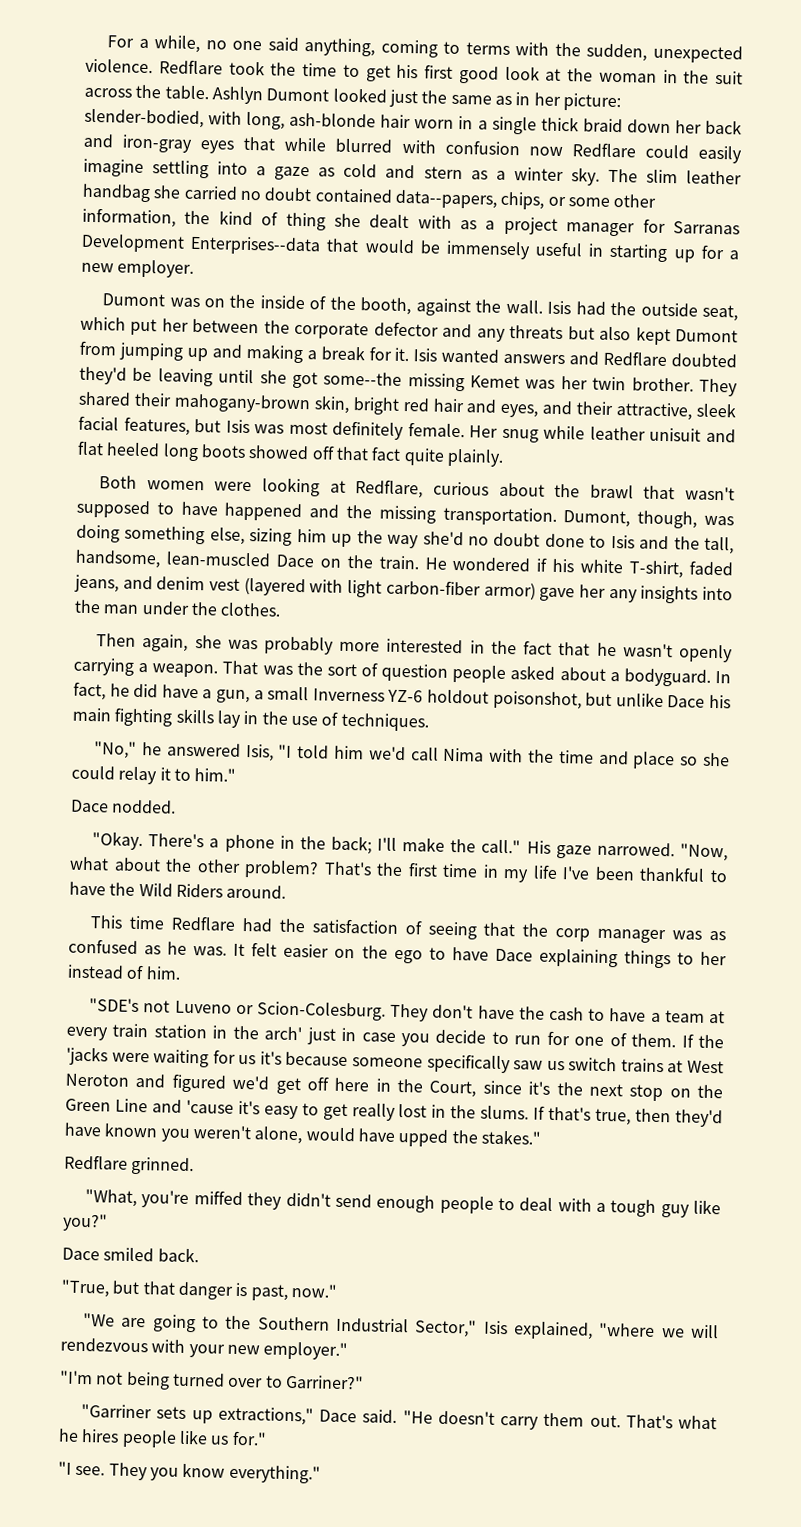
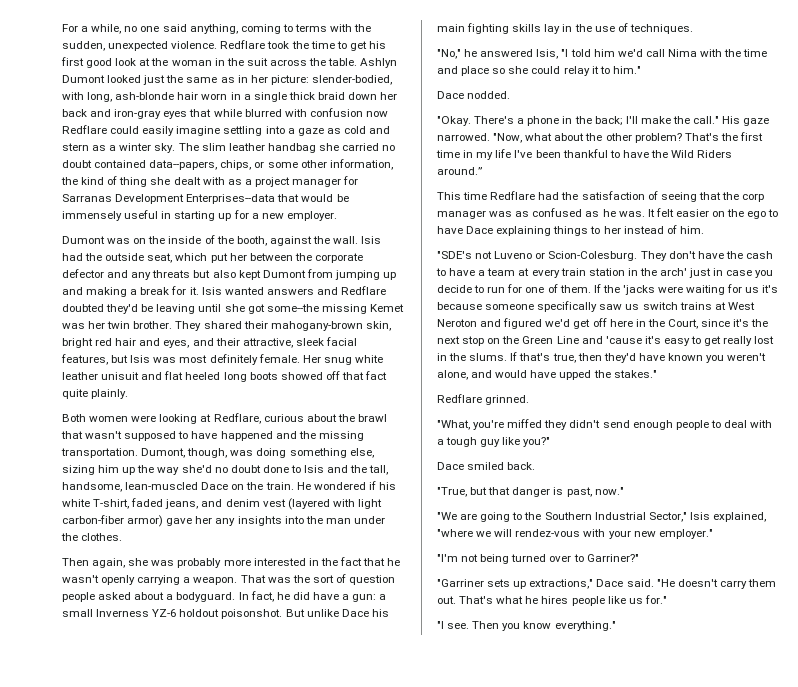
[543,425,586,440] while -> [354,355,383,363] white
[216,689,250,704] gun, -> [352,594,377,602] gun:
[492,690,613,710] poisonshot, but -> [221,609,305,619] poisonshot. But
[226,884,287,899] around. -> [437,167,482,175] around.”
(304, 1135) none -> [471,370,493,378] and
[60,1337,148,1353] rendezvous -> [515,529,581,537] rendez-vous
[108,1462,148,1481] They -> [472,621,500,629] Then

